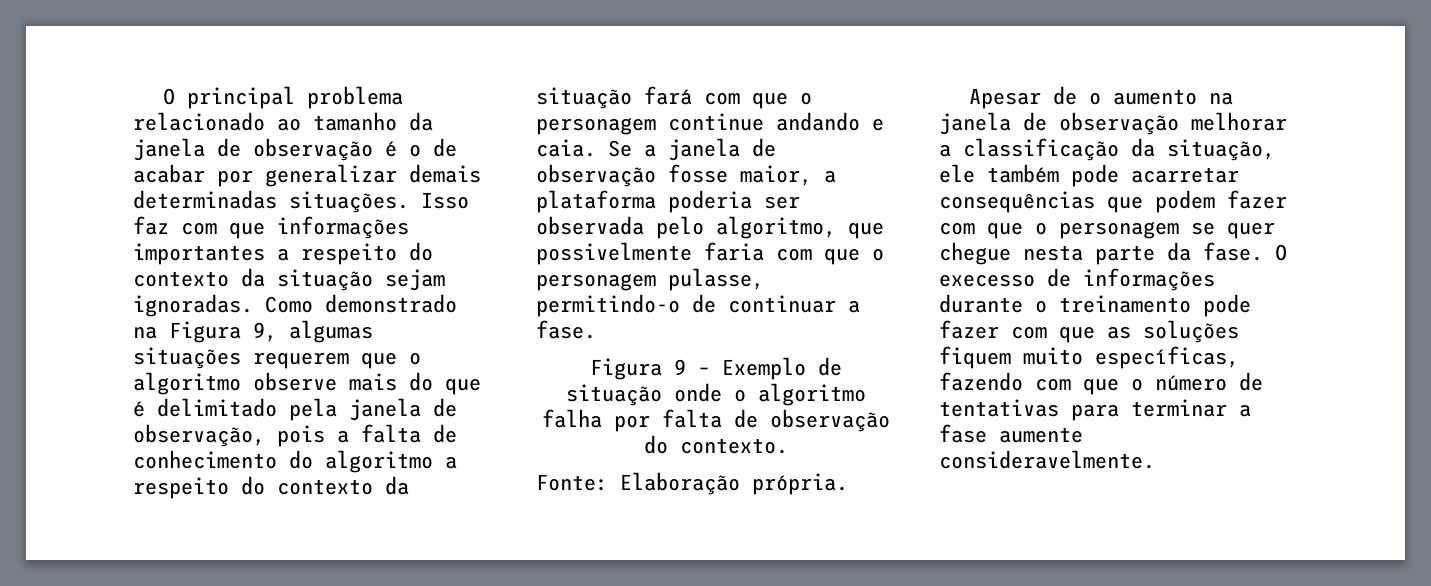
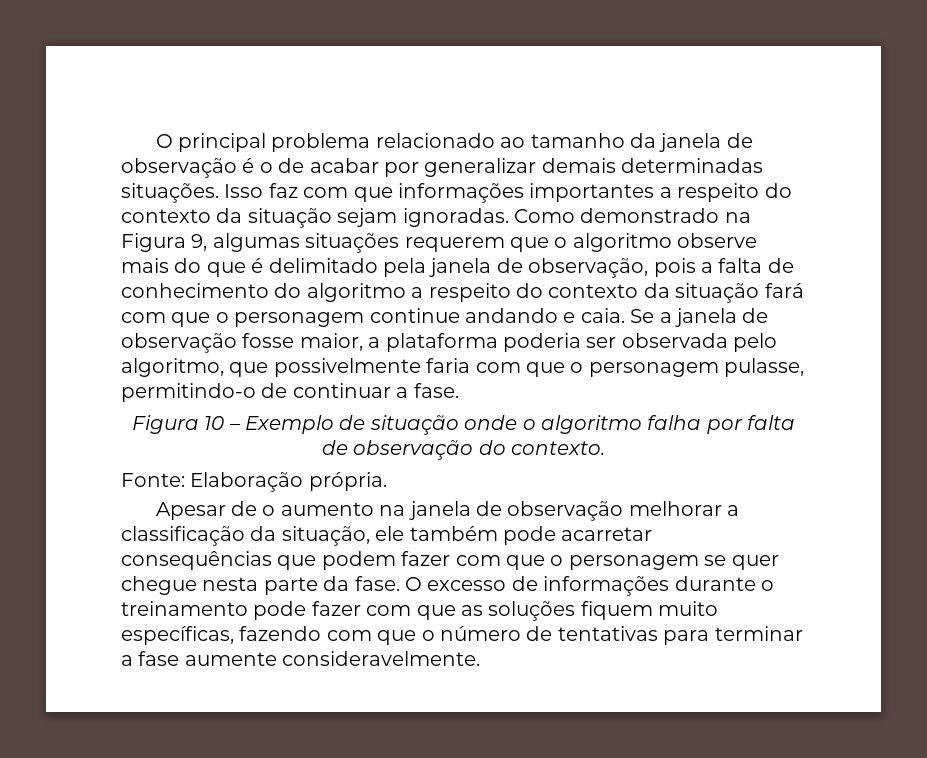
[673,359,686,375] 9 -> [204,416,225,430] 10
[939,274,1035,287] execesso -> [427,580,507,591] excesso

